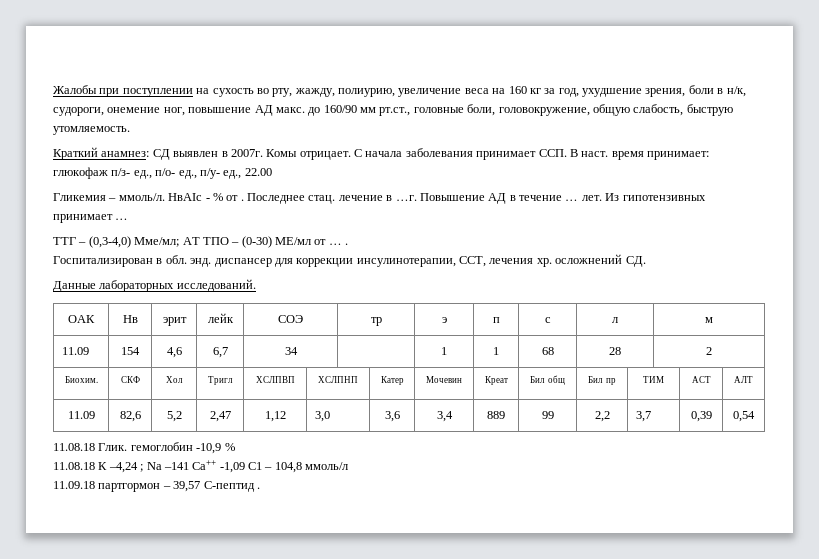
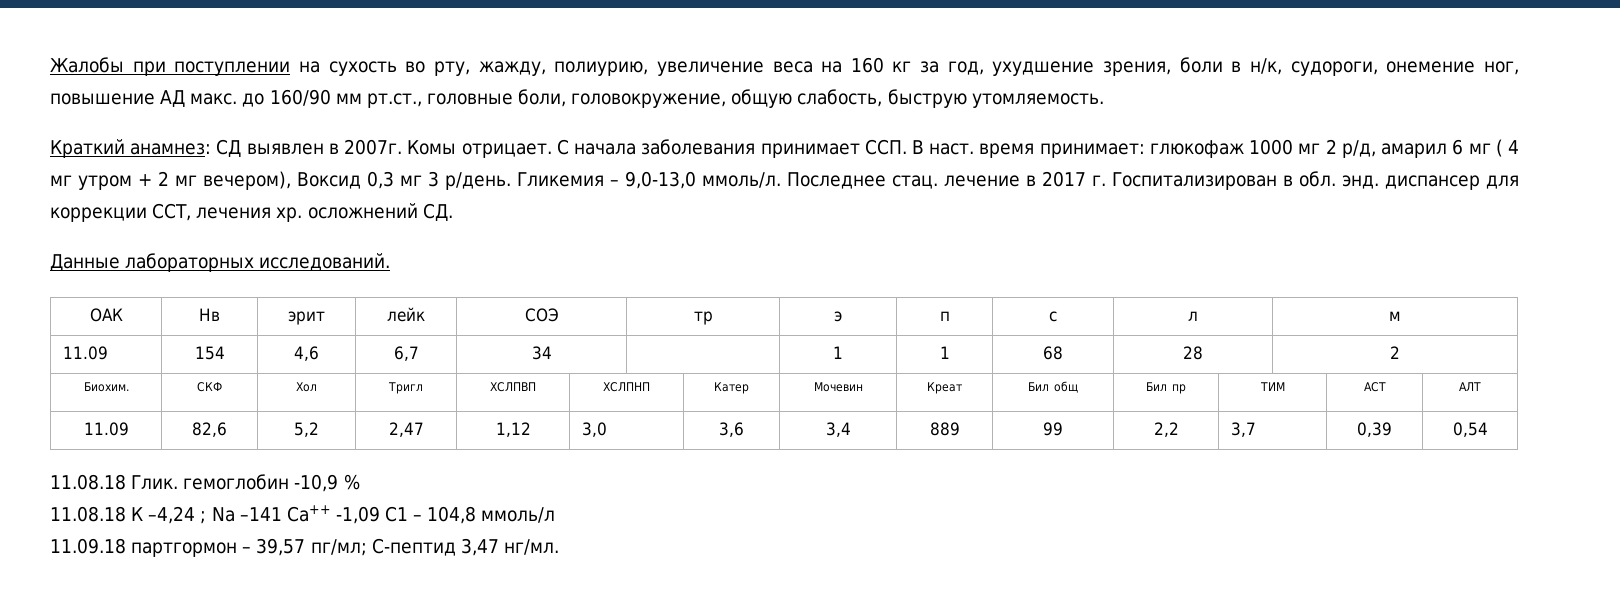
[111,168,272,179] [53,193,706,204] [53,214,129,223] [53,236,349,248] п/з- ед., п/о- ед., п/у- ед., 22.00 // Гликемия – ммоль/л. НвАIс - % от . Последнее стац. лечение в …г. Повышение АД в течение … лет. Из гипотензивных принимает … // ТТГ – (0,3-4,0) Мме/мл; АТ ТПО – (0-30) МЕ/мл от … . // -> [1249,139,1520,158] [50,171,1106,190] 1000 мг 2 р/д, амарил 6 мг ( 4 мг утром + 2 мг вечером), Воксид 0,3 мг 3 р/день. Гликемия – 9,0-13,0 ммоль/л. Последнее стац. лечение в 2017 г.
[356,258,456,267] инсулинотерапии, -> (147, 214) none
[203,481,260,492] С-пептид . -> [310,538,559,556] пг/мл; С-пептид 3,47 нг/мл.

